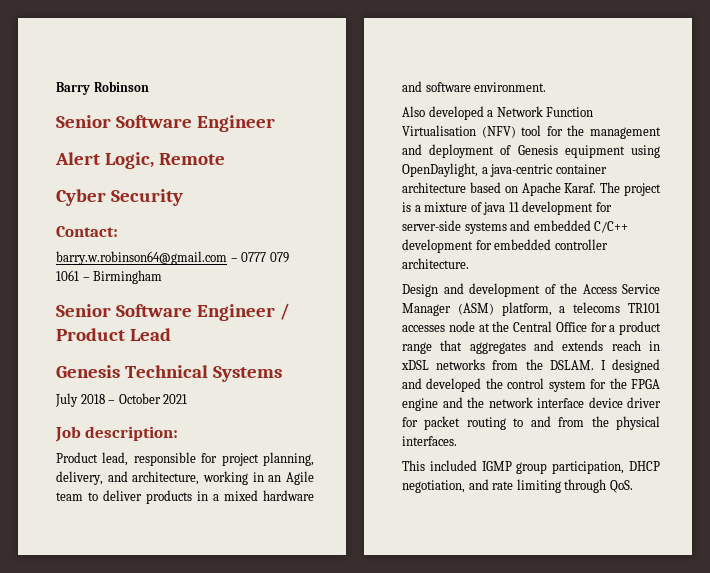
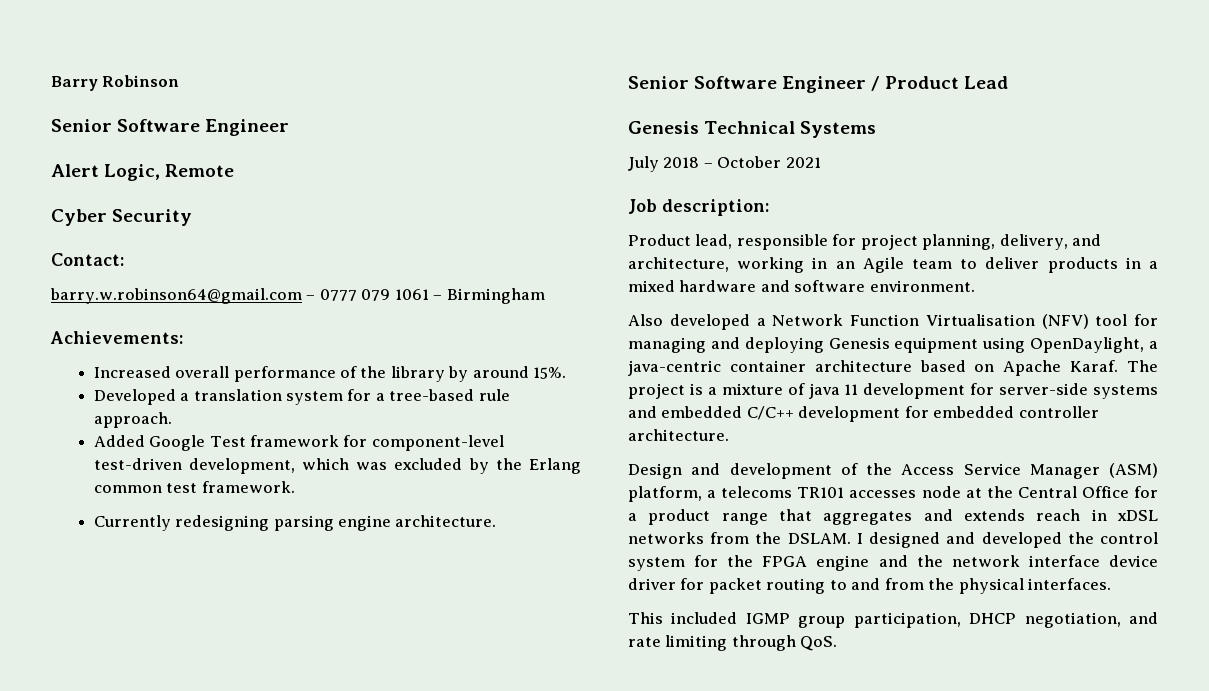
(163, 277) none -> [50,331,183,344] [93,366,567,382] [93,389,510,405] [93,412,172,428] [93,435,504,451] [93,458,581,474] [93,481,295,493] [93,515,497,531] // Achievements: // Increased overall performance of the library by around 15%. // Developed a translation system for a tree-based rule approach. // Added Google Test framework for component-level test-driven development, which was excluded by the Erlang common test framework. // Currently redesigning parsing engine architecture.
[567,125,661,139] [402,144,512,158] the management and deployment of -> [628,337,824,353] managing and deploying

